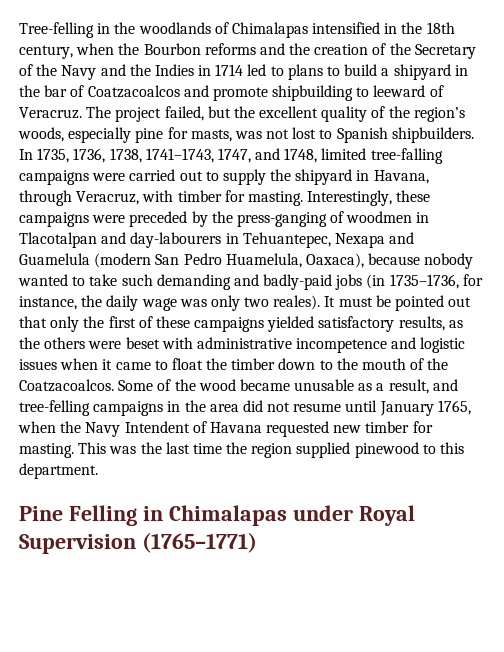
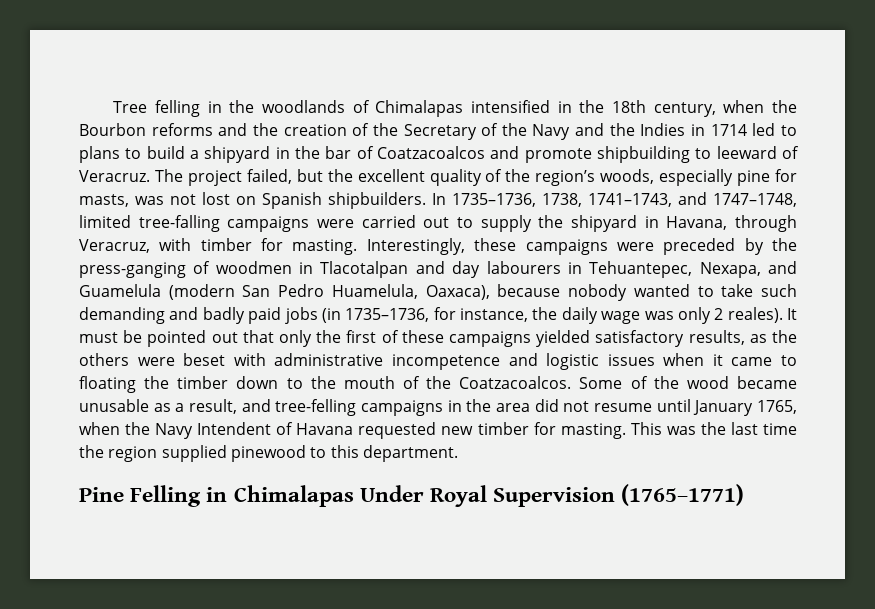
[19,22,94,38] Tree-felling -> [113,100,200,117] Tree felling
[319,129,333,139] to -> [236,196,256,205] on
[37,148,318,163] 1735, 1736, 1738, 1741–1743, 1747, and 1748, -> [452,192,797,207] 1735–1736, 1738, 1741–1743, and 1747–1748,
[130,232,222,248] day-labourers -> [452,261,561,278] day labourers
[334,233,385,248] Nexapa -> [699,262,761,278] Nexapa,
[263,274,333,290] badly-paid -> [202,307,282,324] badly paid
[244,297,270,307] two -> [714,308,724,320] 2
[171,358,203,370] float -> [79,376,136,393] floating
[292,505,353,521] under -> [359,485,424,502] Under

